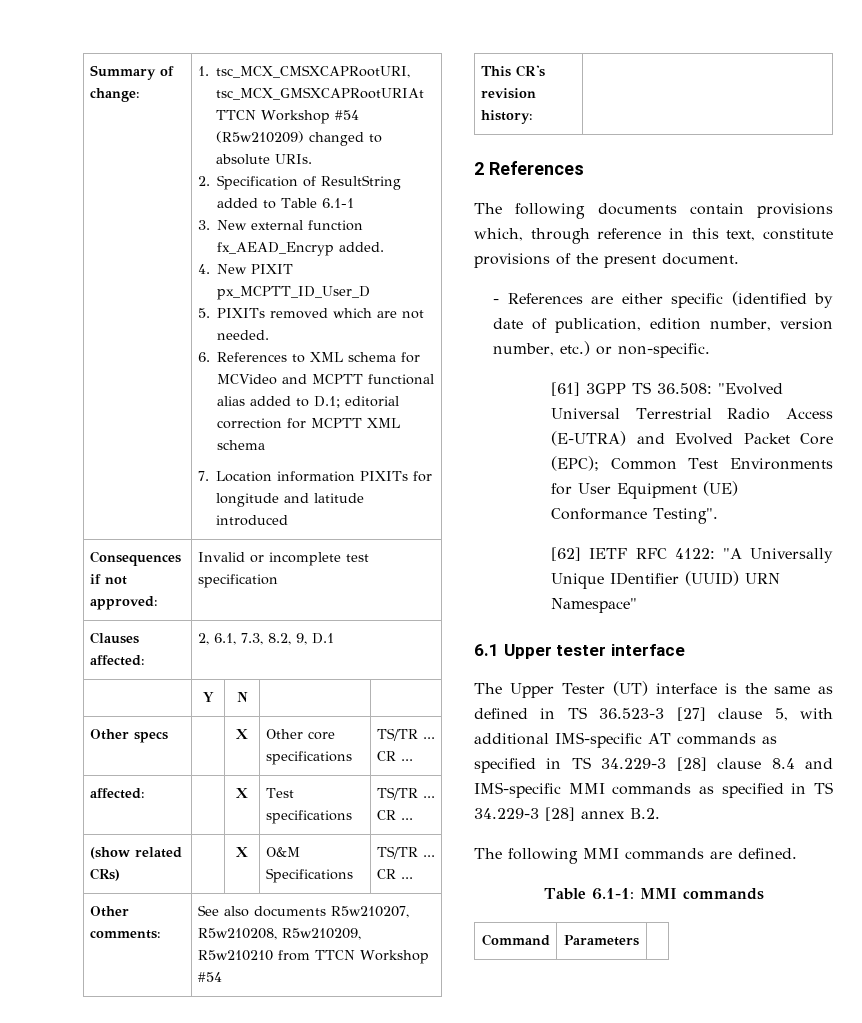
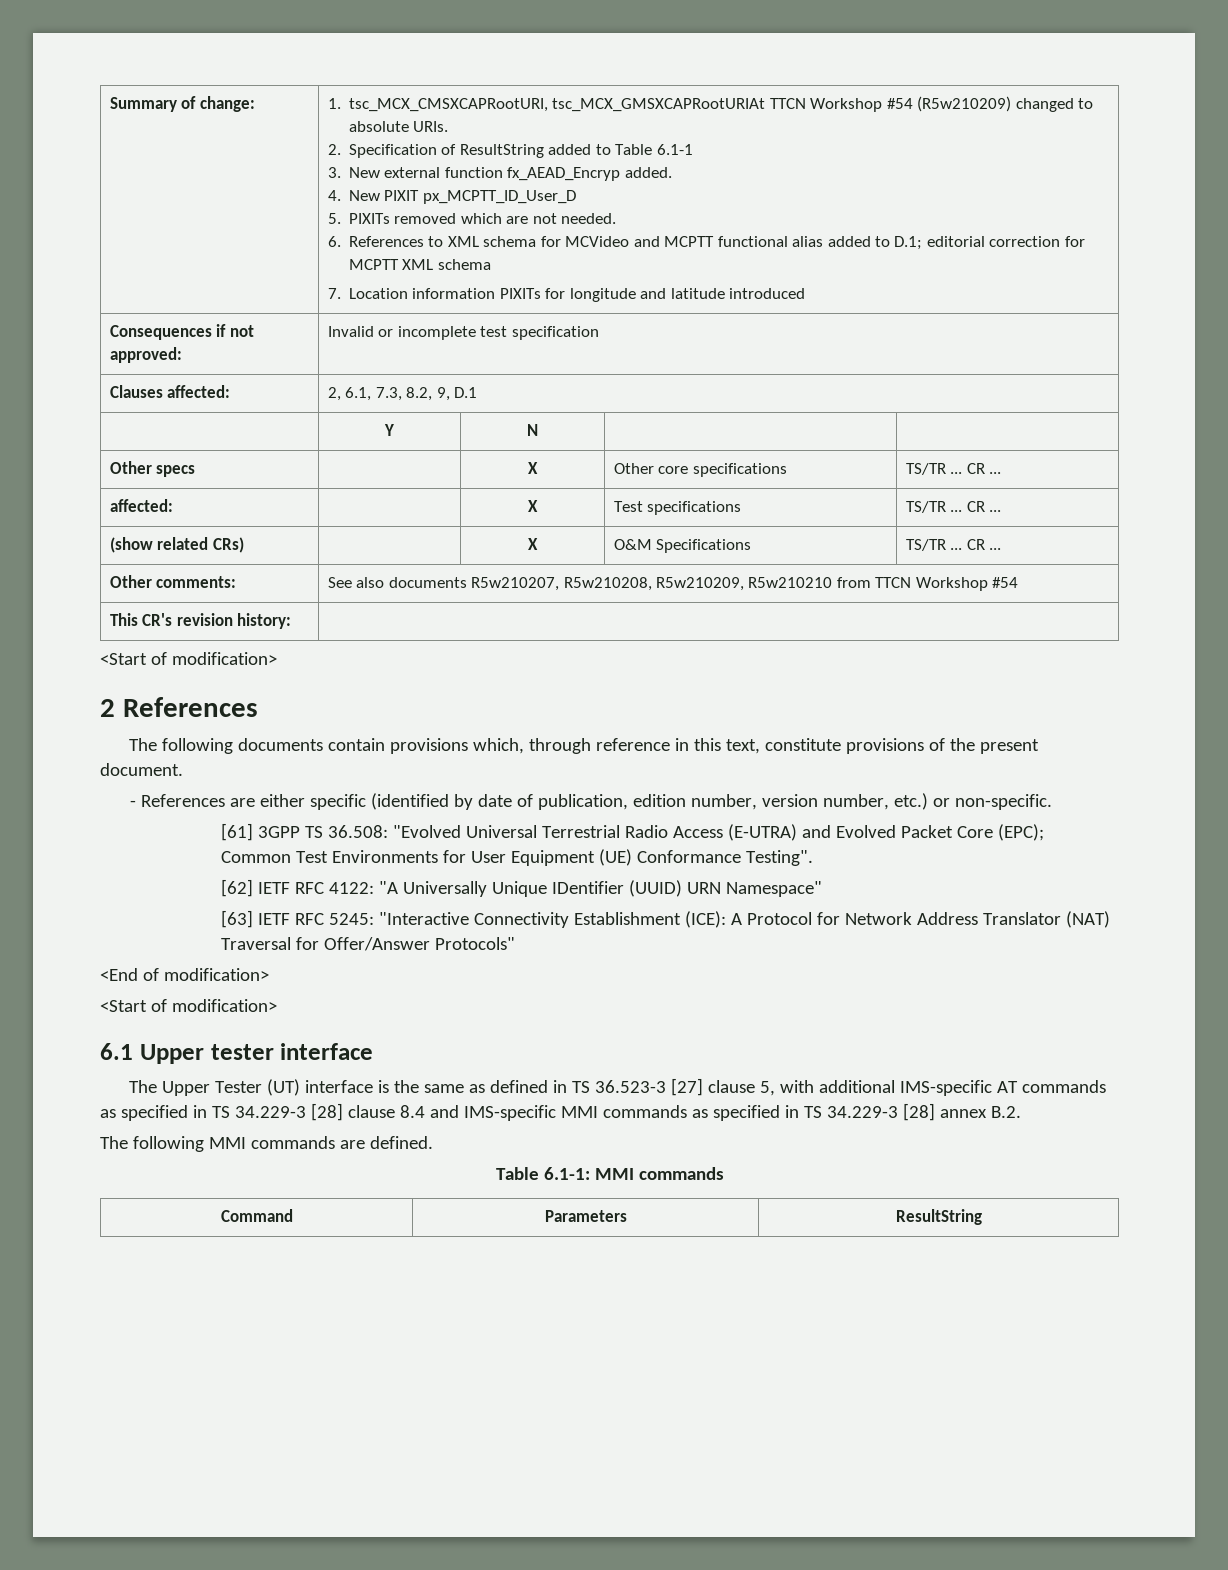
(533, 117) none -> [100,652,277,665] // <Start of modification>
(638, 605) none -> [221,910,1111,928] [221,937,516,951] [100,968,269,981] [100,999,277,1012] // [63] IETF RFC 5245: "Interactive Connectivity Establishment (ICE): A Protocol for Network Address Translator (NAT) Traversal for Offer/Answer Protocols" // <End of modification> // <Start of modification>
(639, 940) none -> [895,1209,982,1225] ResultString

